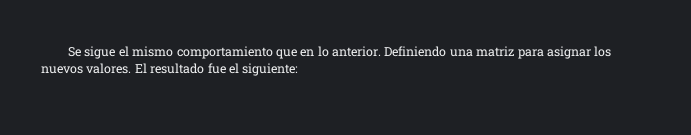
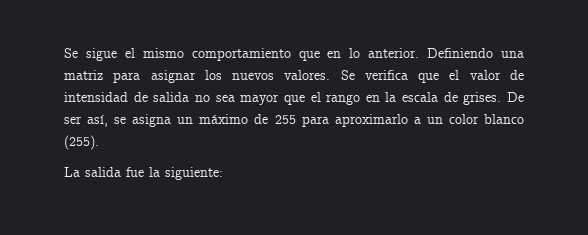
[134,63,239,74] El resultado fue el -> [340,70,524,83] [64,92,525,105] [64,114,524,127] [64,135,99,150] [64,167,160,177] Se verifica que el valor de intensidad de salida no sea mayor que el rango en la escala de grises. De ser así, se asigna un máximo de 255 para aproximarlo a un color blanco (255). // La salida fue la

